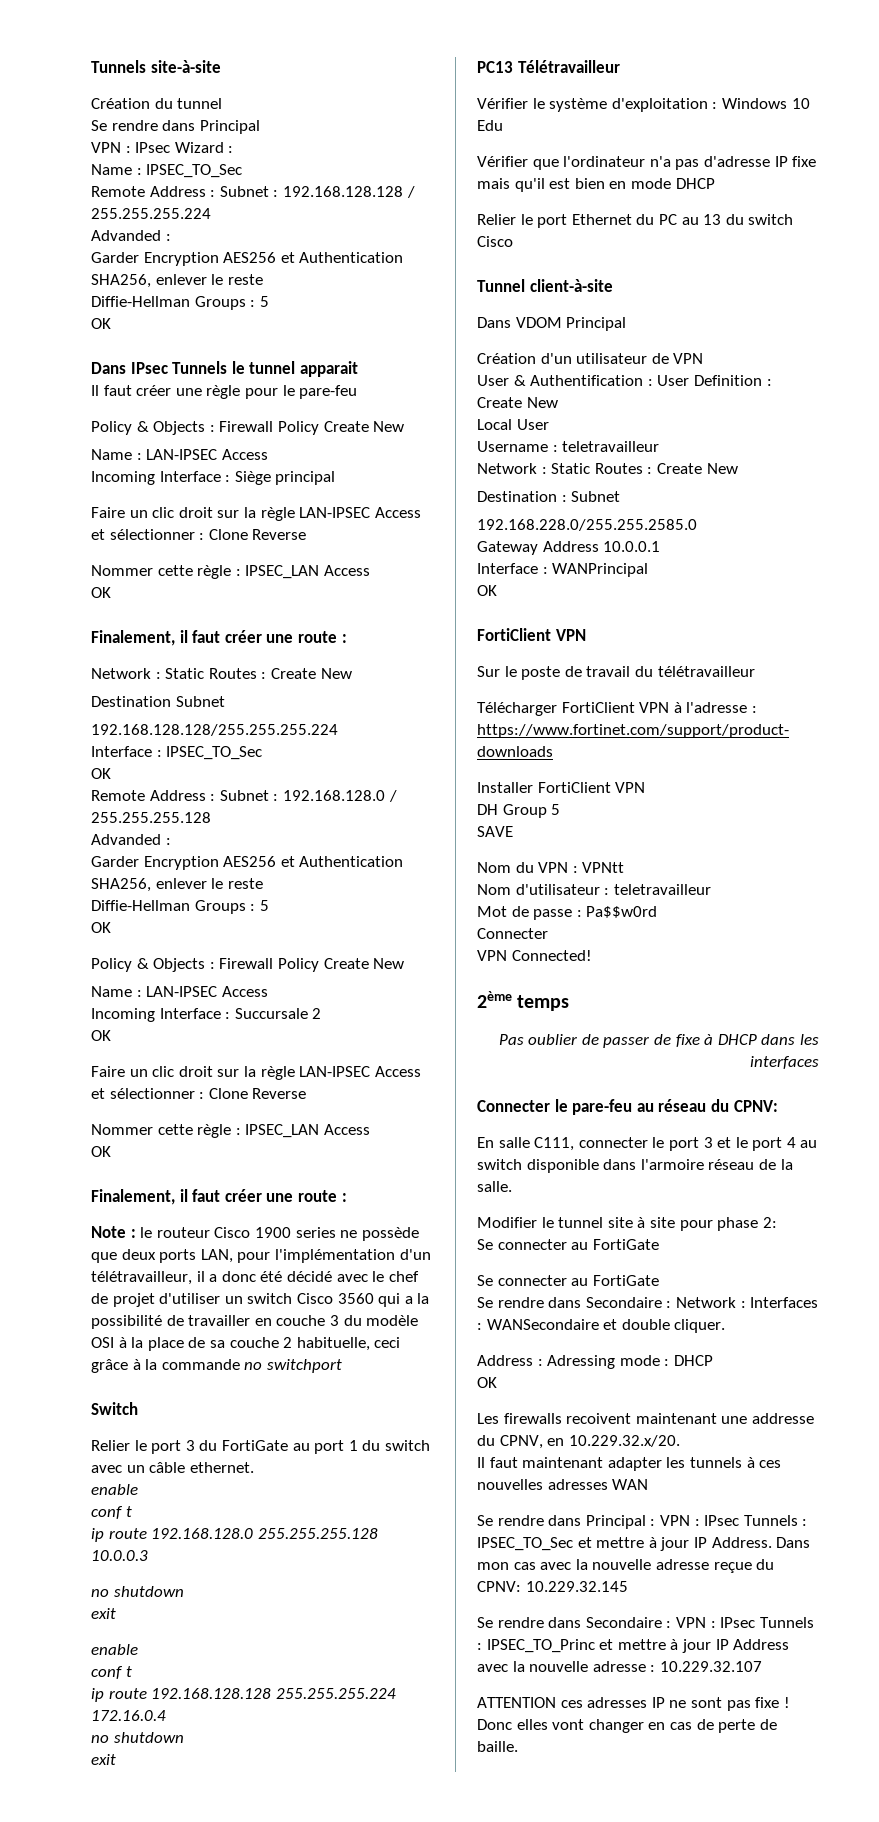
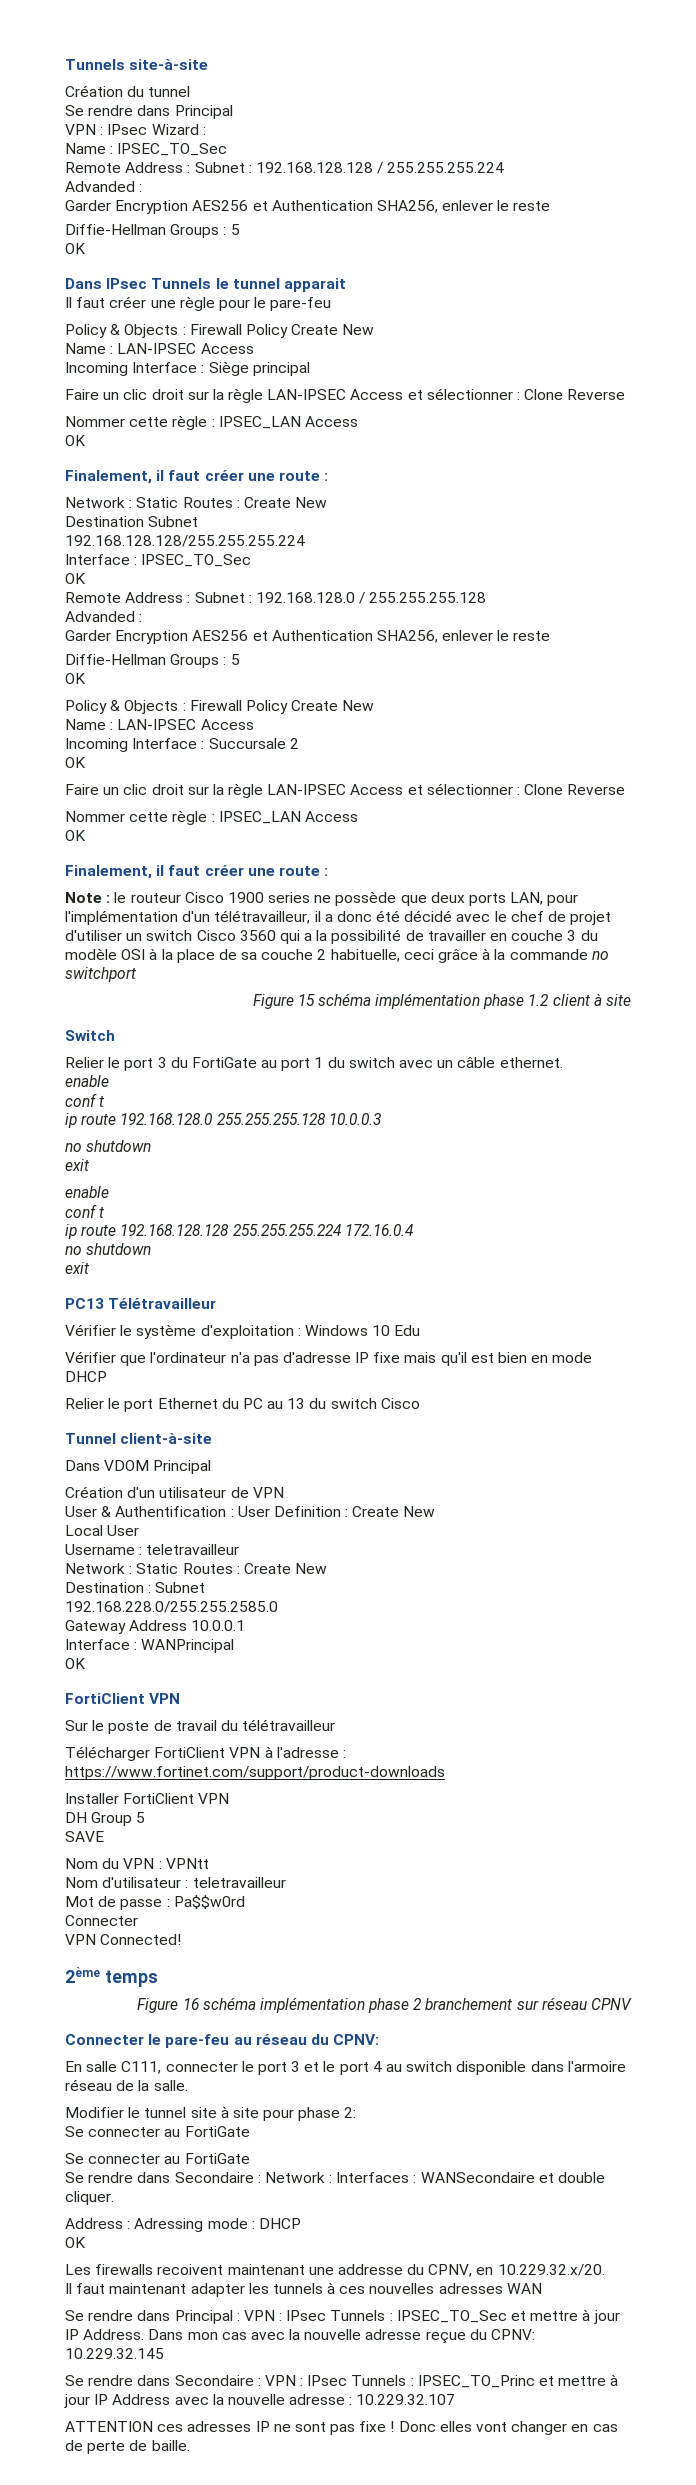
(342, 1366) none -> [252,993,631,1009] // Figure 15 schéma implémentation phase 1.2 client à site
[498,1034,819,1048] [750,1056,819,1069] Pas oublier de passer de fixe à DHCP dans les interfaces -> [137,1997,632,2013] Figure 16 schéma implémentation phase 2 branchement sur réseau CPNV

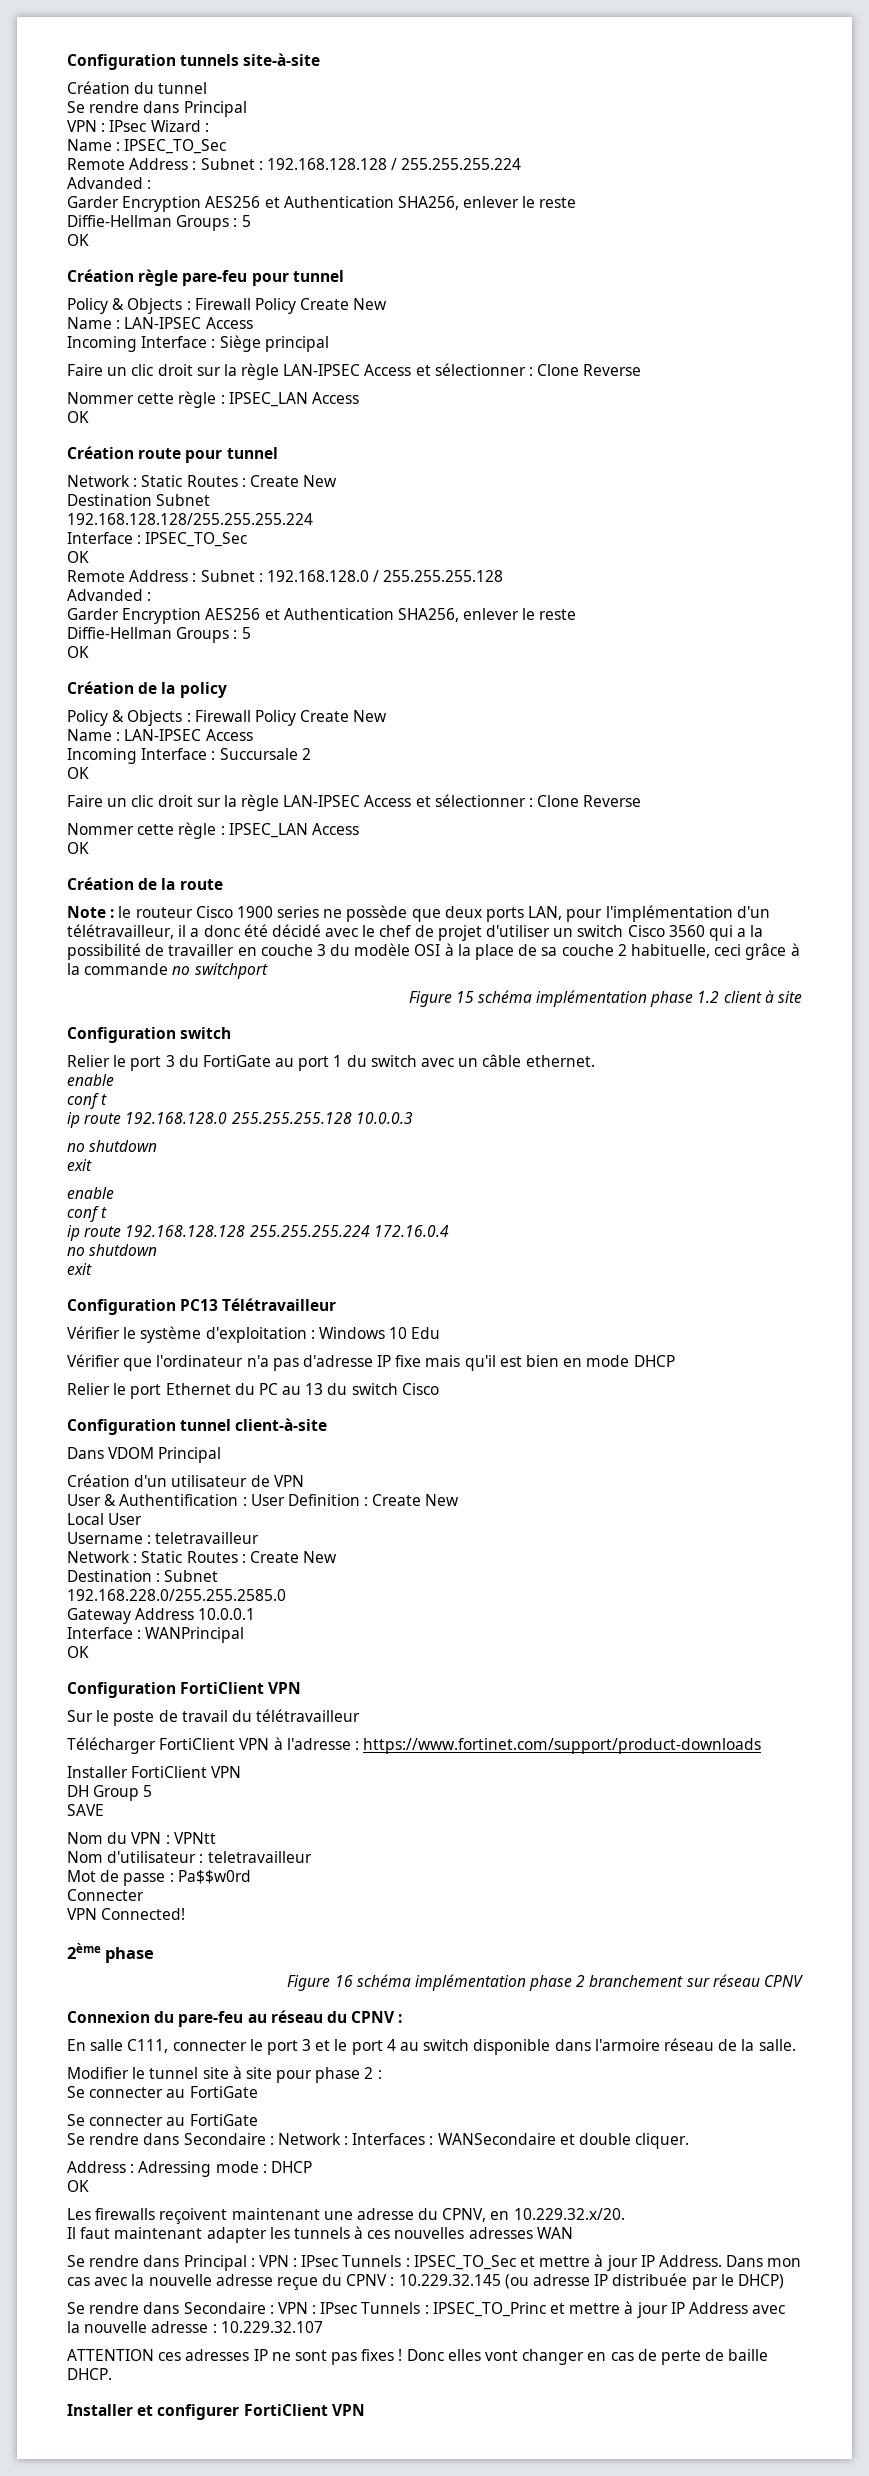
[65,59,125,70] Tunnels -> [67,54,240,70] Configuration tunnels
[65,278,346,292] [65,296,332,311] Dans IPsec Tunnels le tunnel apparait // Il faut créer une règle pour le pare-feu -> [67,269,344,286] Création règle pare-feu pour tunnel
[65,470,329,484] Finalement, il faut créer une route : -> [67,446,278,463] Création route pour tunnel
(86, 678) none -> [67,681,227,698] // Création de la policy
[65,865,329,879] Finalement, il faut créer une route : -> [67,877,223,890] Création de la route
[65,1030,115,1041] Switch -> [67,1027,232,1043] Configuration switch
(89, 1268) none -> [67,1299,176,1315] Configuration
[65,1433,116,1444] Tunnel -> [67,1419,232,1435] Configuration tunnel
(86, 1663) none -> [67,1682,176,1698] Configuration
[104,1970,158,1987] temps -> [105,1947,155,1963] phase
[65,2034,162,2045] Connecter le -> [67,2011,175,2023] Connexion du
[333,2034,380,2045] CPNV: -> [351,2011,403,2023] CPNV :
[344,2107,357,2118] 2: -> [364,2067,382,2079] 2 :
[157,2264,224,2275] recoivent -> [159,2208,228,2224] reçoivent
[337,2264,403,2275] addresse -> [356,2208,414,2220] adresse
[491,2329,536,2340] CPNV: -> [346,2274,395,2286] CPNV :
(164, 2353) none -> [504,2273,784,2290] (ou adresse IP distribuée par le DHCP)
[359,2421,387,2432] fixe -> [361,2349,395,2361] fixes
[151,2440,190,2451] baille. -> [728,2349,769,2361] [67,2368,112,2380] [67,2404,365,2420] baille DHCP. // Installer et configurer FortiClient VPN

